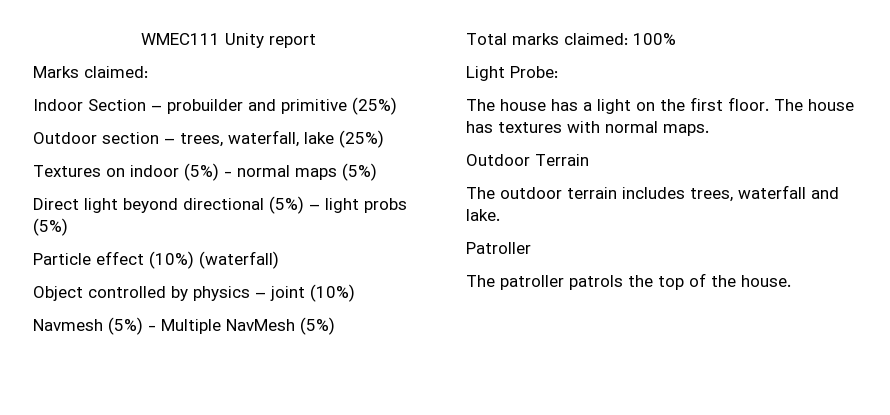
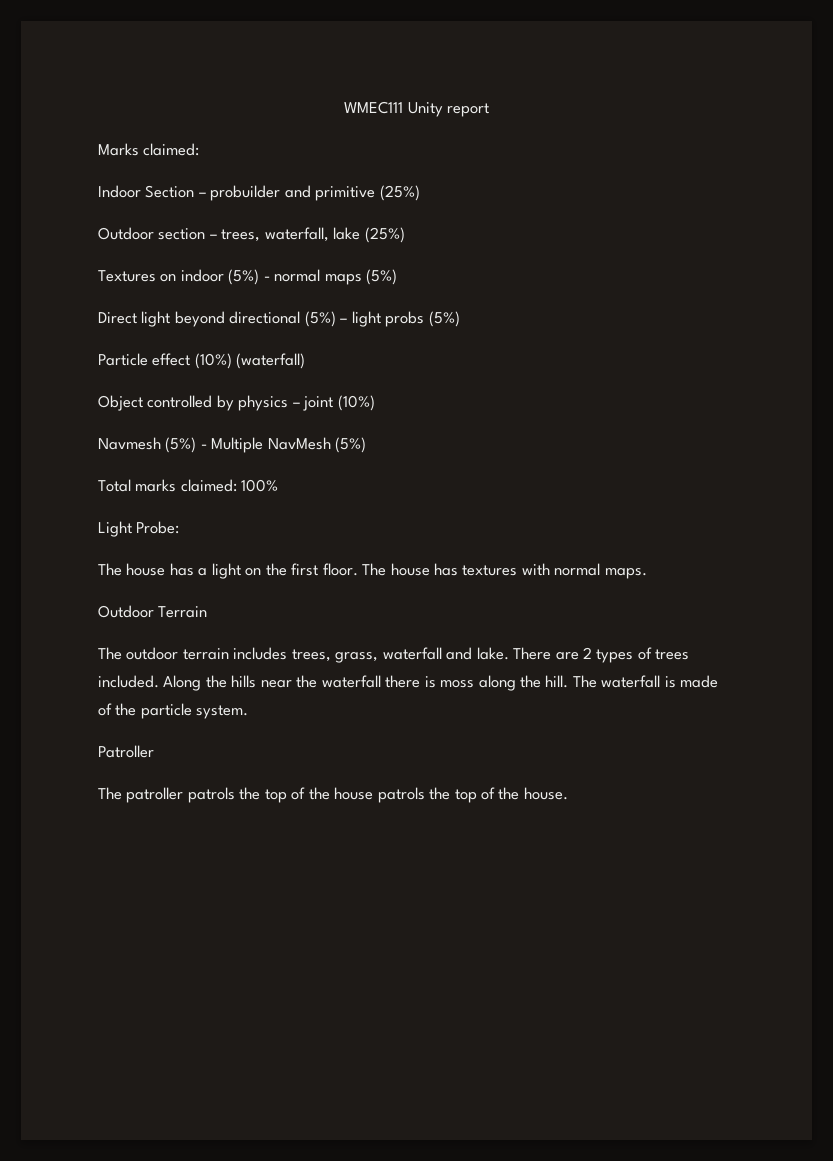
(733, 195) none -> [335,652,379,663] grass,
(500, 215) none -> [513,647,690,663] [98,675,719,691] [98,703,249,719] There are 2 types of trees included. Along the hills near the waterfall there is moss along the hill. The waterfall is made of the particle system.
(736, 281) none -> [334,787,520,803] house patrols the top of the

